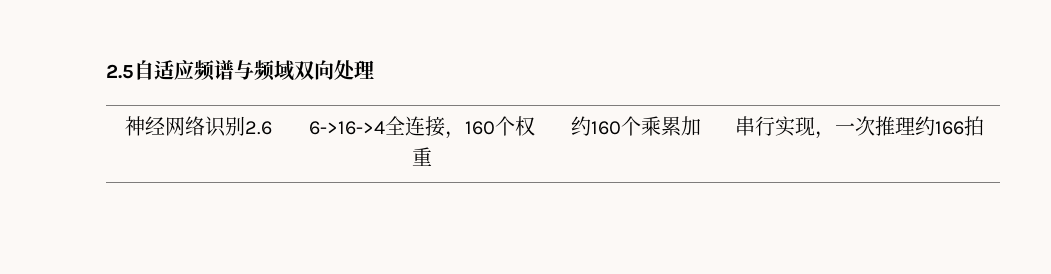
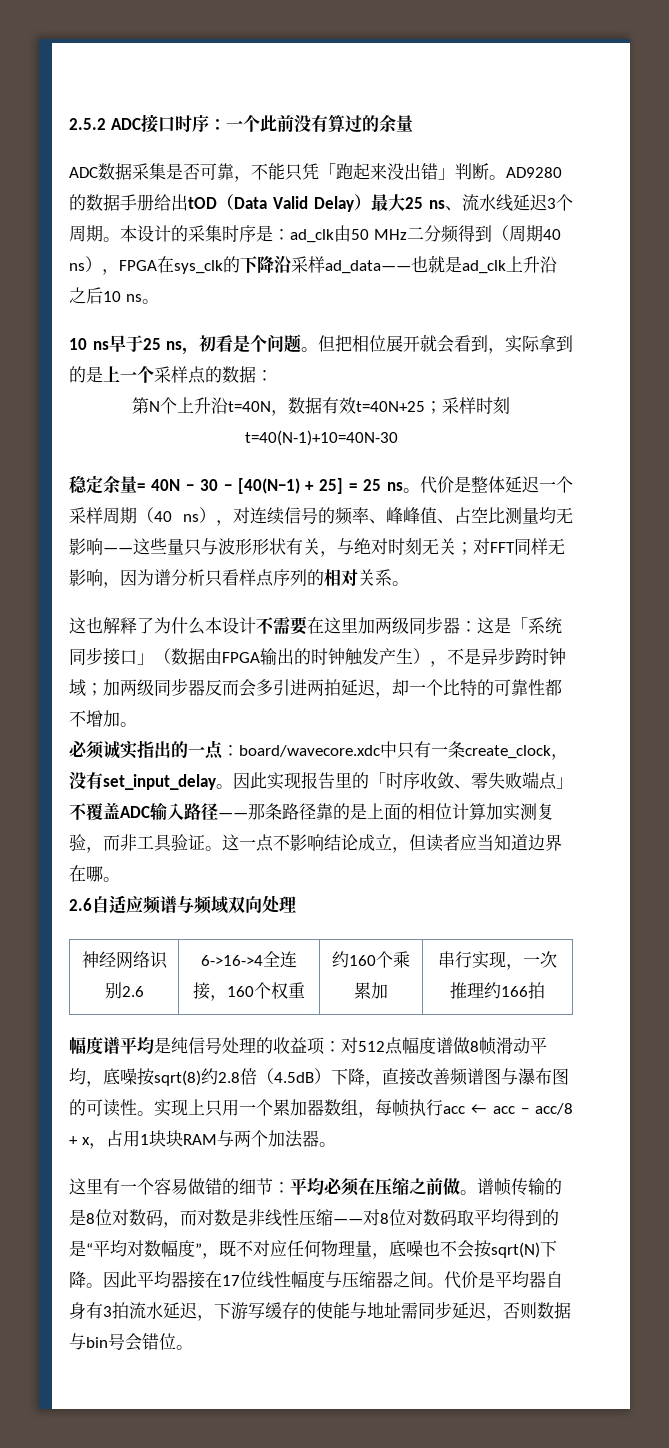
[106,64,134,79] 2.5 -> [69,114,413,133] [69,163,562,182] [69,194,573,212] [69,225,561,243] [69,255,557,275] [69,287,159,304] [69,334,573,355] [69,366,273,384] [132,397,510,416] [244,430,398,446] [69,475,573,494] [69,507,573,526] [69,538,565,557] [69,569,409,588] [69,616,562,635] [69,647,566,667] [69,678,562,698] [69,710,137,727] [69,740,568,760] [69,771,573,790] [69,802,554,821] [69,834,562,853] [69,865,120,882] [69,898,92,911] 2.5.2 ADC接口时序：一个此前没有算过的余量 // ADC数据采集是否可靠，不能只凭「跑起来没出错」判断。AD9280的数据手册给出tOD（Data Valid Delay）最大25 ns、流水线延迟3个周期。本设计的采集时序是：ad_clk由50 MHz二分频得到（周期40 ns），FPGA在sys_clk的下降沿采样ad_data——也就是ad_clk上升沿之后10 ns。 // 10 ns早于25 ns，初看是个问题。但把相位展开就会看到，实际拿到的是上一个采样点的数据： // 第N个上升沿t=40N，数据有效t=40N+25；采样时刻t=40(N-1)+10=40N-30 // 稳定余量= 40N − 30 − [40(N−1) + 25] = 25 ns。代价是整体延迟一个采样周期（40 ns），对连续信号的频率、峰峰值、占空比测量均无影响——这些量只与波形形状有关，与绝对时刻无关；对FFT同样无影响，因为谱分析只看样点序列的相对关系。 // 这也解释了为什么本设计不需要在这里加两级同步器：这是「系统同步接口」（数据由FPGA输出的时钟触发产生），不是异步跨时钟域；加两级同步器反而会多引进两拍延迟，却一个比特的可靠性都不增加。 // 必须诚实指出的一点：board/wavecore.xdc中只有一条create_clock，没有set_input_delay。因此实现报告里的「时序收敛、零失败端点」不覆盖ADC输入路径——那条路径靠的是上面的相位计算加实测复验，而非工具验证。这一点不影响结论成立，但读者应当知道边界在哪。 // 2.6
(984, 126) none -> [69,1036,547,1055] [69,1068,569,1087] [69,1099,573,1118] [69,1130,336,1149] [69,1177,562,1196] [69,1209,559,1228] [69,1240,557,1259] [69,1271,563,1289] [69,1301,571,1321] [69,1333,193,1351] // 幅度谱平均是纯信号处理的收益项：对512点幅度谱做8帧滑动平均，底噪按sqrt(8)约2.8倍（4.5dB）下降，直接改善频谱图与瀑布图的可读性。实现上只用一个累加器数组，每帧执行acc ← acc − acc/8 + x，占用1块块RAM与两个加法器。 // 这里有一个容易做错的细节：平均必须在压缩之前做。谱帧传输的是8位对数码，而对数是非线性压缩——对8位对数码取平均得到的是“平均对数幅度”，既不对应任何物理量，底噪也不会按sqrt(N)下降。因此平均器接在17位线性幅度与压缩器之间。代价是平均器自身有3拍流水延迟，下游写缓存的使能与地址需同步延迟，否则数据与bin号会错位。

